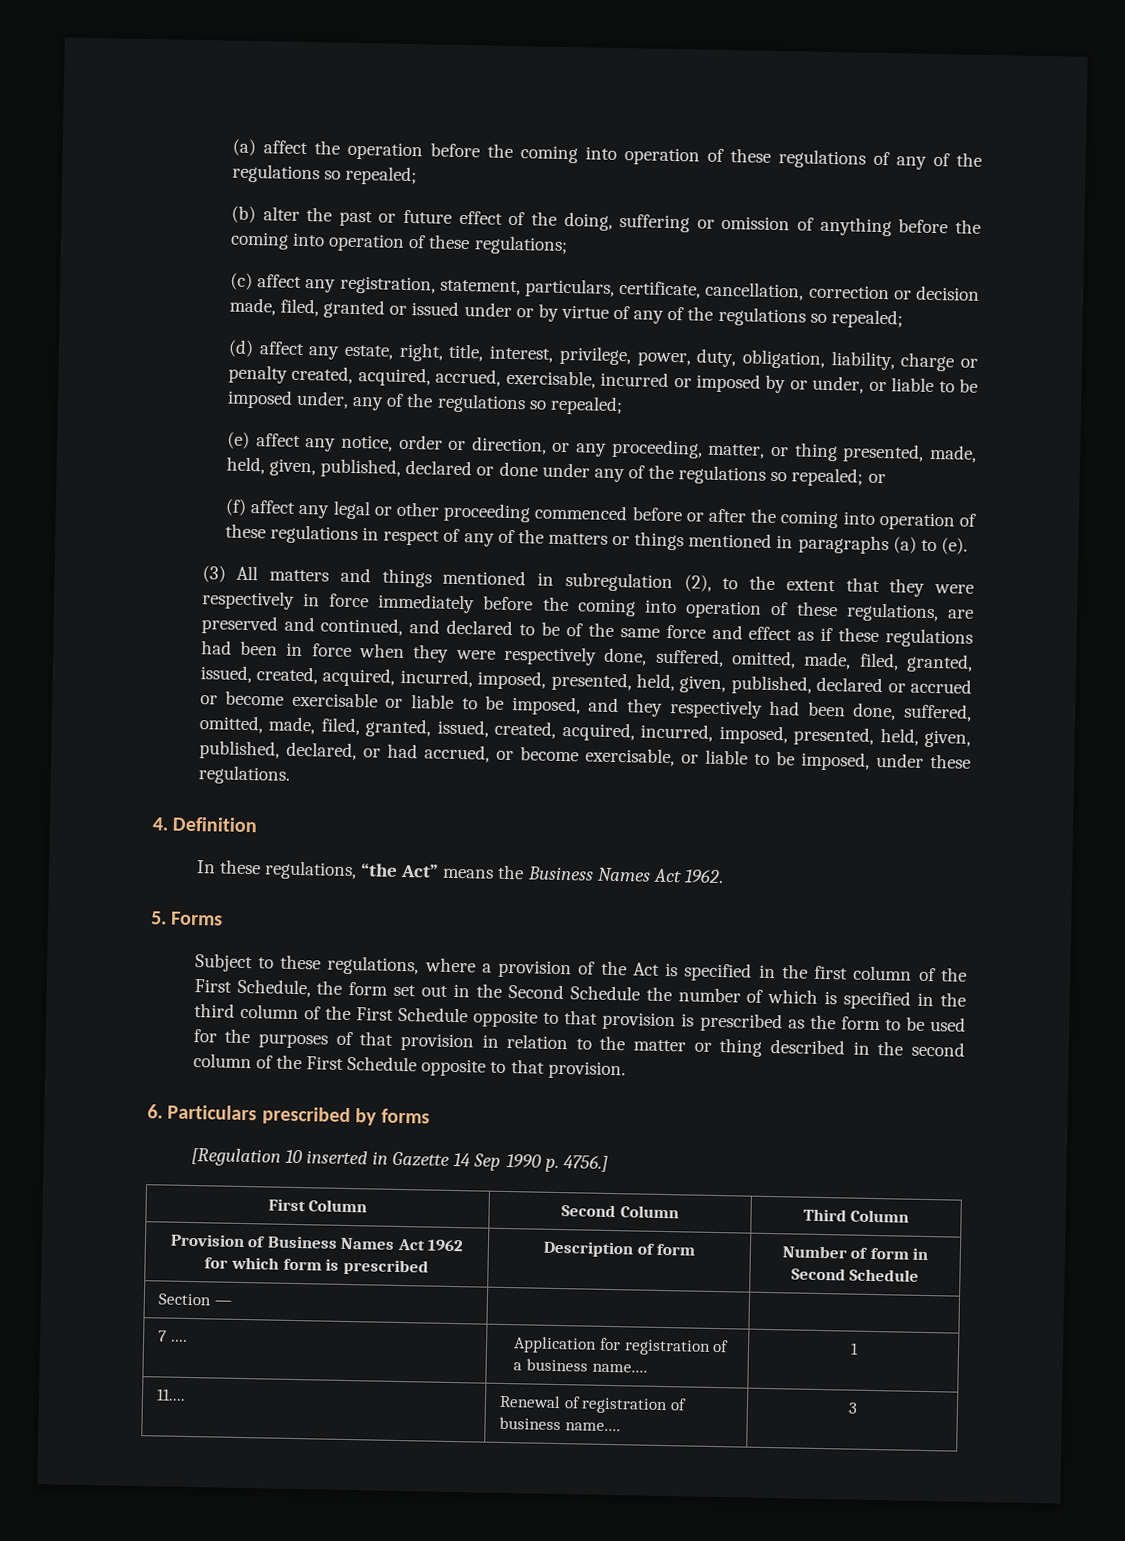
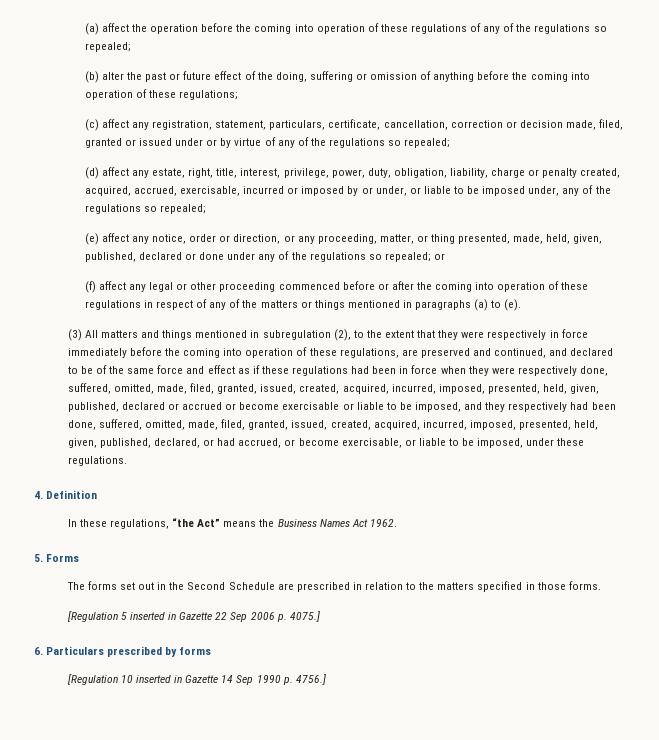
[194,953,968,982] [193,978,389,998] Subject to these regulations, where a provision of the Act is specified in the first column of the First Schedule, the form -> [66,581,117,590] The forms
[645,986,967,1010] [193,1003,966,1033] [192,1028,966,1057] [192,1053,626,1080] the number of which is specified in the third column of the First Schedule opposite to that provision is prescribed as the form to be used for the purposes of that provision in relation to the matter or thing described in the second column of the First Schedule opposite to that provision. -> [277,581,601,592] [66,611,320,622] are prescribed in relation to the matters specified in those forms. // [Regulation 5 inserted in Gazette 22 Sep 2006 p. 4075.]
[267,1198,368,1213] [561,1204,679,1219] [802,1208,910,1223] [169,1233,465,1252] [204,1256,429,1276] [542,1240,697,1258] [781,1245,929,1261] [790,1267,920,1282] [158,1293,232,1306] [158,1330,188,1342] [513,1336,730,1356] [513,1358,648,1373] [849,1342,859,1355] [156,1388,187,1401] [499,1394,687,1415] [499,1416,621,1432] [847,1402,858,1414] // First Column | Second Column | Third Column // Provision of Business Names Act 1962 for which form is prescribed | Description of form | Number of form in Second Schedule // Section — | | // 7 .... | Application for registration of a business name.... | 1 // 11.... | Renewal of registration of business name.... | 3 -> (326, 679) none

